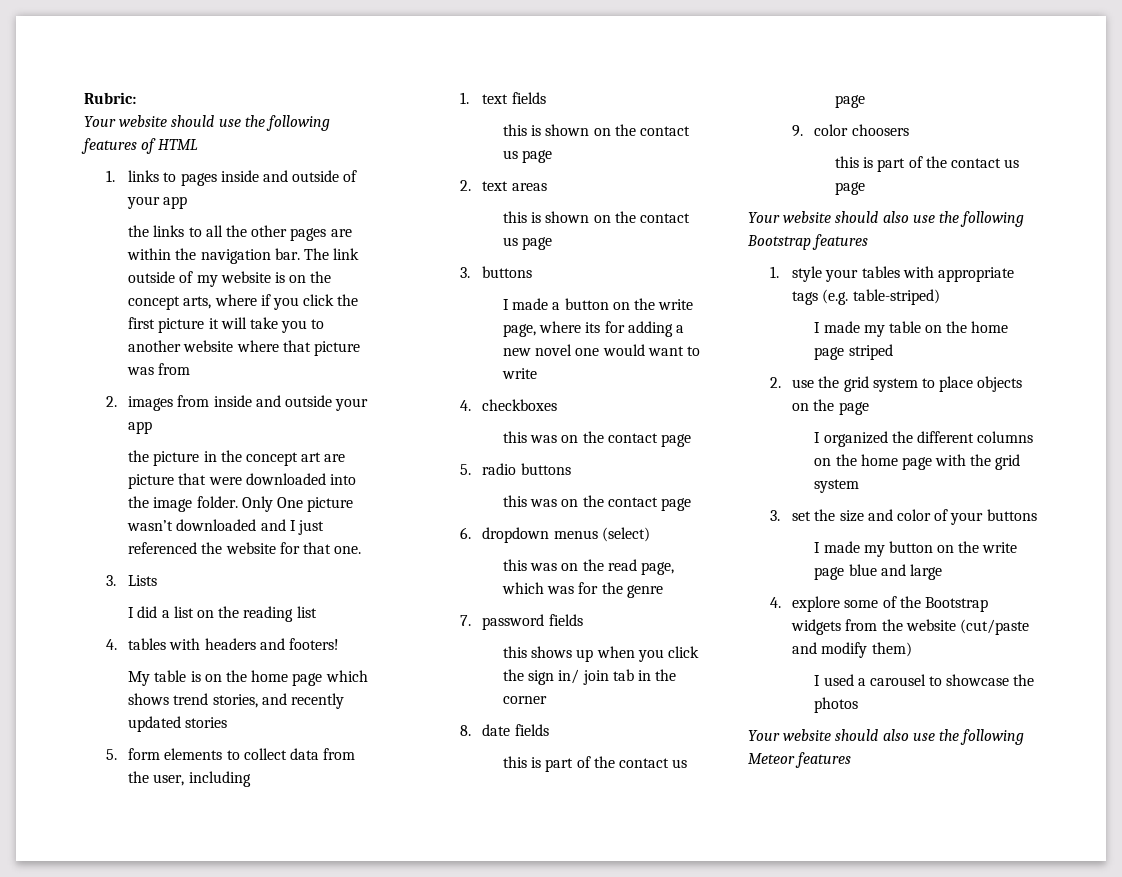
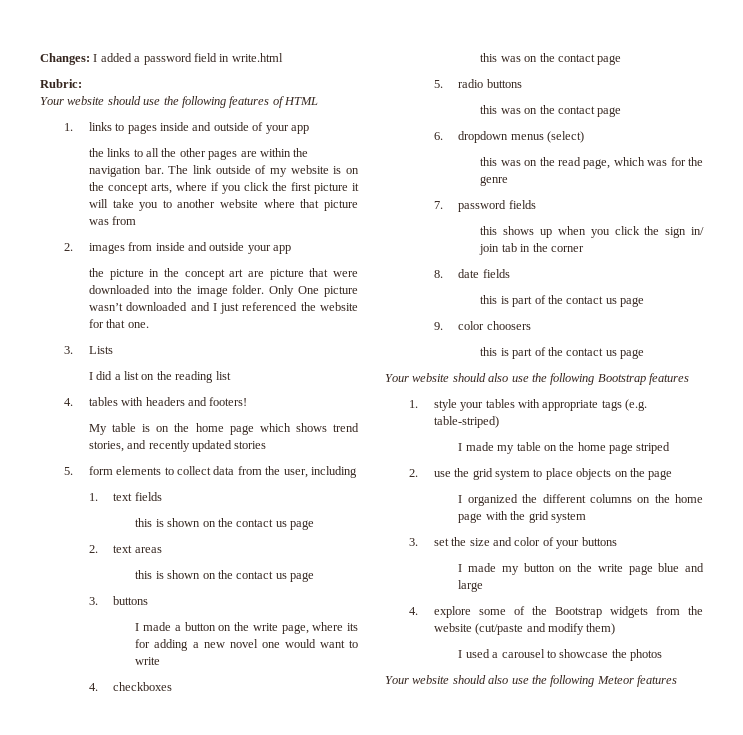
(84, 98) none -> [40,53,283,65] Changes: I added a password field in write.html //

